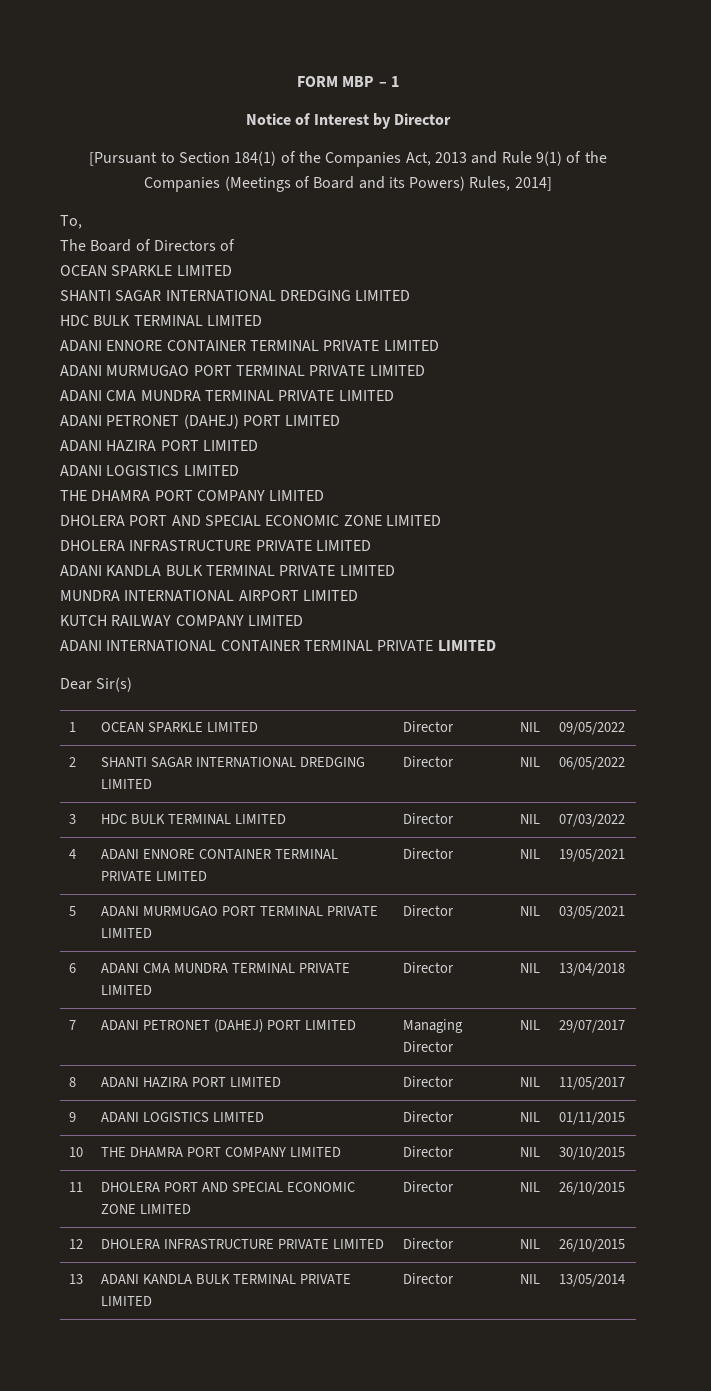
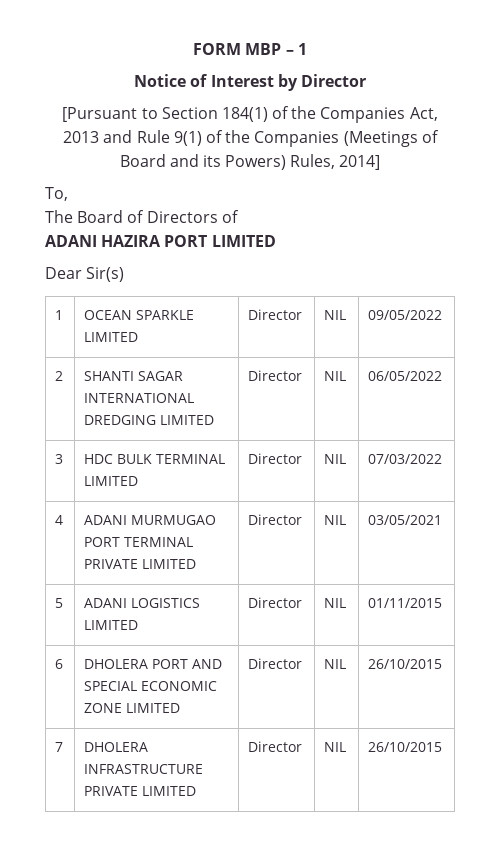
[60,265,232,276] [60,290,411,301] [60,315,262,326] [60,340,439,351] [60,365,425,376] [60,390,394,401] [60,414,341,429] [60,440,258,451] [60,465,239,476] [60,490,325,501] [60,515,441,526] [60,540,371,551] [60,565,395,576] [60,590,358,601] [60,615,303,626] [60,640,434,651] OCEAN SPARKLE LIMITED // SHANTI SAGAR INTERNATIONAL DREDGING LIMITED // HDC BULK TERMINAL LIMITED // ADANI ENNORE CONTAINER TERMINAL PRIVATE LIMITED // ADANI MURMUGAO PORT TERMINAL PRIVATE LIMITED // ADANI CMA MUNDRA TERMINAL PRIVATE LIMITED // ADANI PETRONET (DAHEJ) PORT LIMITED // ADANI HAZIRA PORT LIMITED // ADANI LOGISTICS LIMITED // THE DHAMRA PORT COMPANY LIMITED // DHOLERA PORT AND SPECIAL ECONOMIC ZONE LIMITED // DHOLERA INFRASTRUCTURE PRIVATE LIMITED // ADANI KANDLA BULK TERMINAL PRIVATE LIMITED // MUNDRA INTERNATIONAL AIRPORT LIMITED // KUTCH RAILWAY COMPANY LIMITED // ADANI INTERNATIONAL CONTAINER TERMINAL PRIVATE -> [45,235,208,247] ADANI HAZIRA PORT
[100,849,338,859] [100,871,207,881] [402,848,454,859] [519,849,540,859] [558,849,625,862] [68,906,76,916] | ADANI ENNORE CONTAINER TERMINAL PRIVATE LIMITED | Director | NIL | 19/05/2021 // 5 -> (64, 520) none
[68,963,76,973] [100,963,350,973] [100,985,152,995] [402,962,454,973] [519,963,540,973] [558,963,625,976] [68,1020,76,1030] [100,1019,356,1033] [402,1019,463,1033] [402,1041,454,1052] [519,1020,540,1030] [558,1020,625,1033] [68,1077,76,1087] [100,1077,281,1087] [402,1076,454,1087] [519,1077,540,1087] [558,1077,625,1090] [68,1112,76,1122] 6 | ADANI CMA MUNDRA TERMINAL PRIVATE LIMITED | Director | NIL | 13/04/2018 // 7 | ADANI PETRONET (DAHEJ) PORT LIMITED | Managing Director | NIL | 29/07/2017 // 8 | ADANI HAZIRA PORT LIMITED | Director | NIL | 11/05/2017 // 9 -> [55,598,64,608] 5
[68,1147,83,1157] [100,1147,341,1157] [402,1146,454,1157] [519,1147,540,1157] [558,1147,625,1160] [68,1182,83,1192] 10 | THE DHAMRA PORT COMPANY LIMITED | Director | NIL | 30/10/2015 // 11 -> [55,659,64,669] 6
[68,1239,83,1249] 12 -> [55,742,64,752] 7
[68,1274,83,1284] [100,1274,351,1284] [100,1296,152,1306] [402,1273,454,1284] [519,1274,540,1284] [558,1274,625,1287] // 13 | ADANI KANDLA BULK TERMINAL PRIVATE LIMITED | Director | NIL | 13/05/2014 -> (443, 747) none

